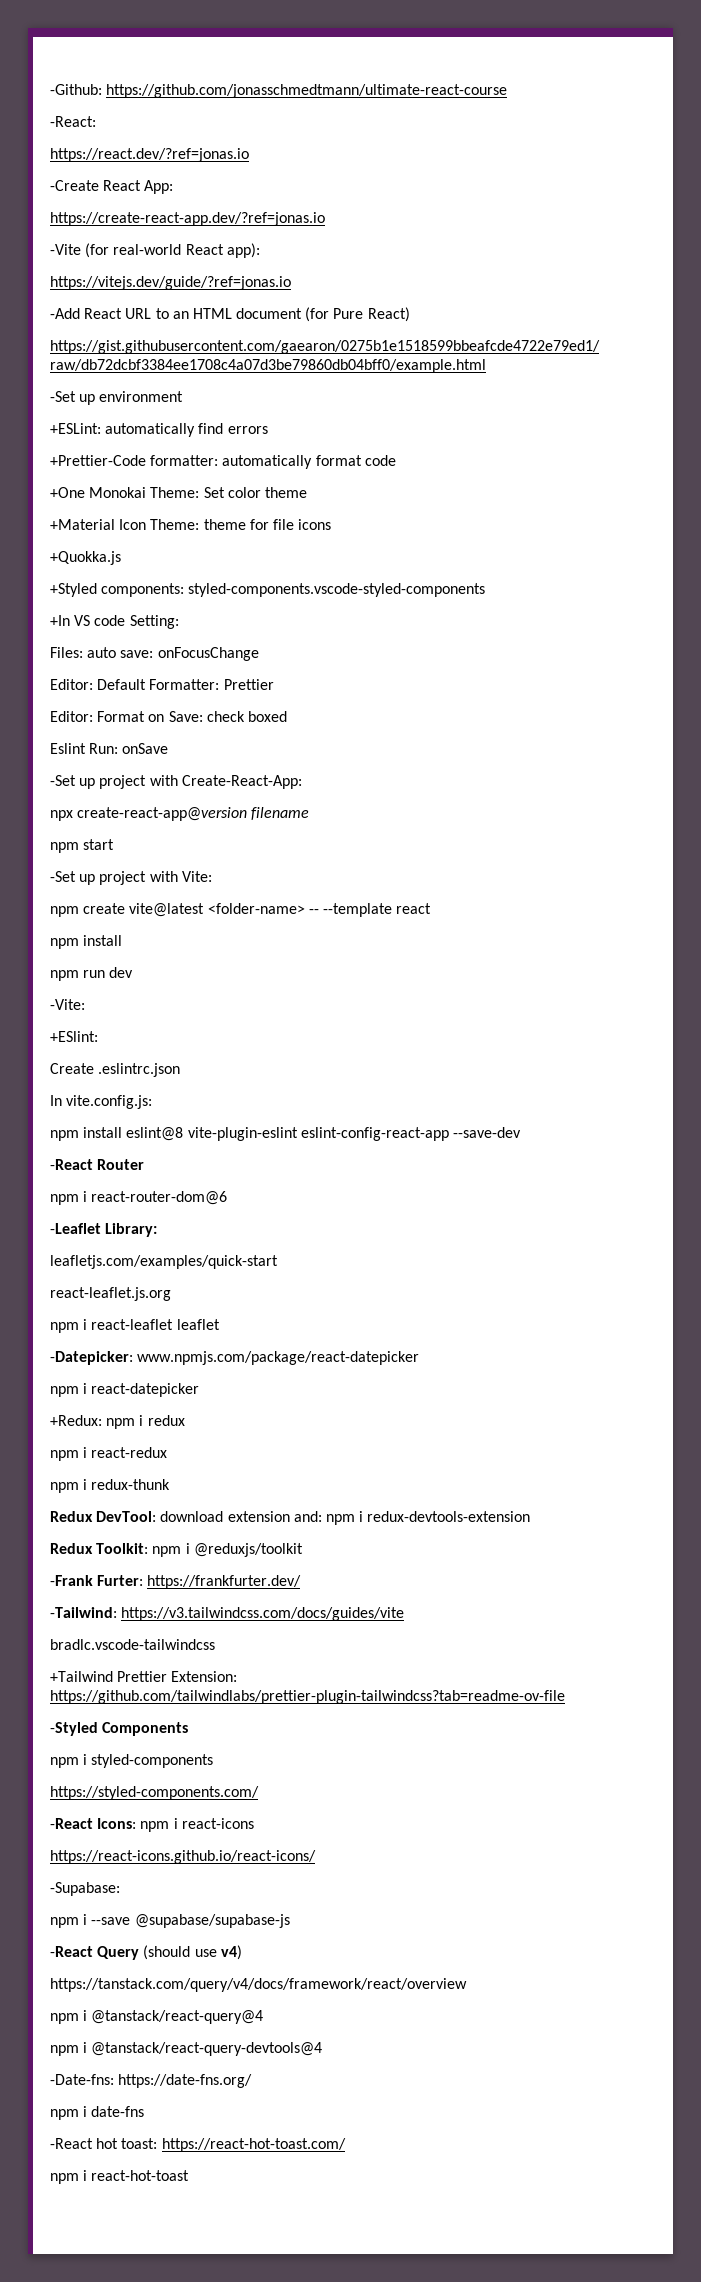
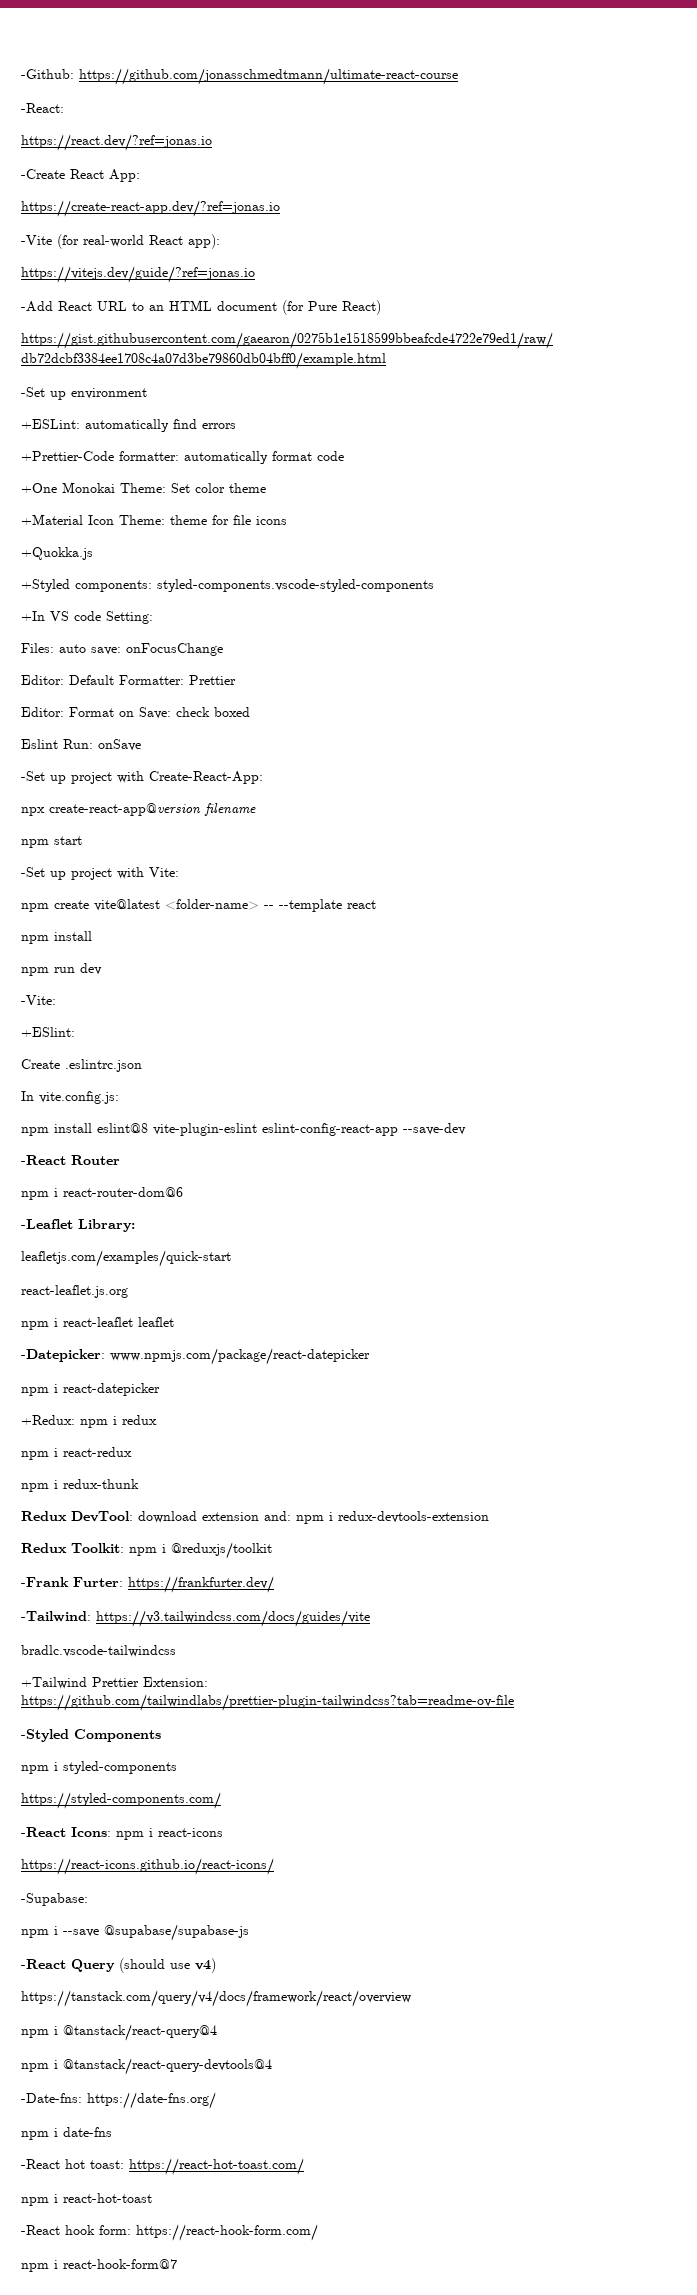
(190, 2175) none -> [21,2224,318,2241] [21,2259,177,2272] // -React hook form: https://react-hook-form.com/ // npm i react-hook-form@7

